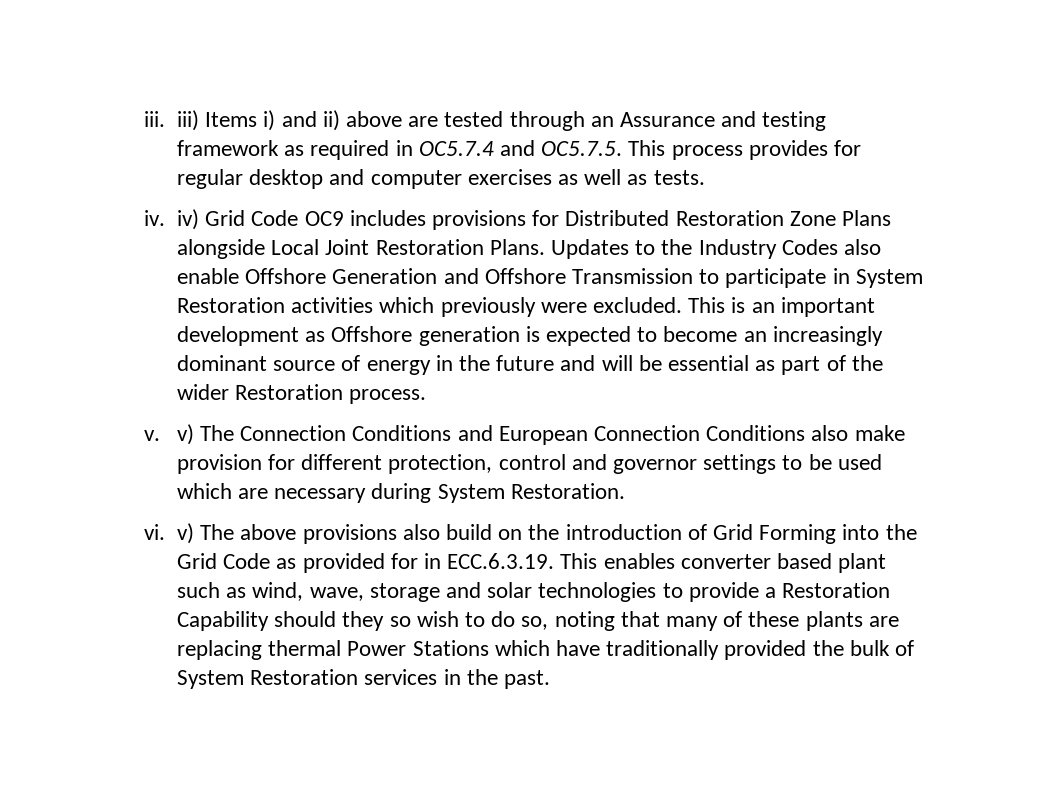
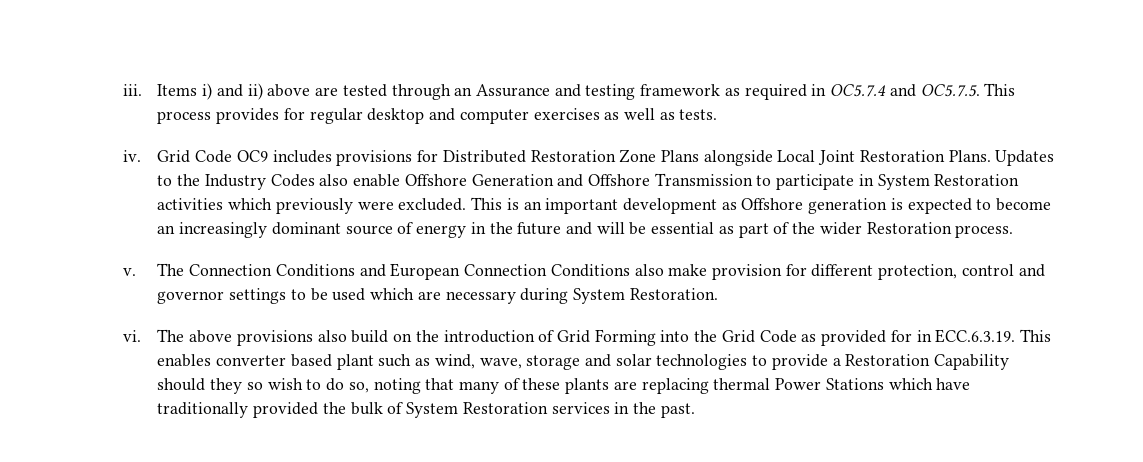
[176,110,199,131] iii) -> (142, 90) none
[176,209,199,230] iv) -> (141, 156) none
[176,424,194,445] v) -> (136, 272) none
[176,523,194,544] v) -> (141, 336) none

